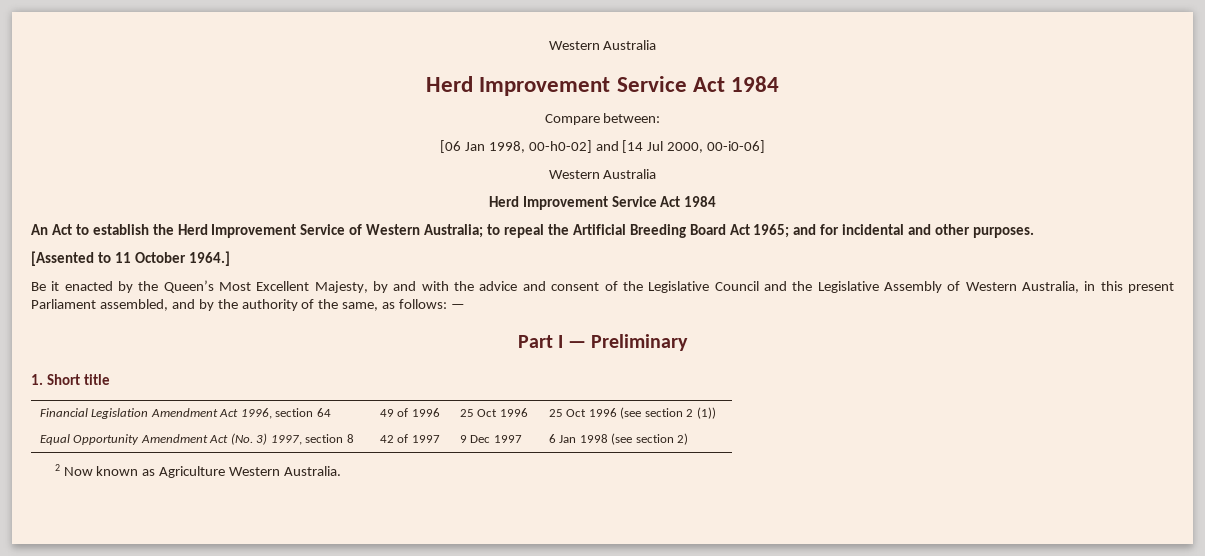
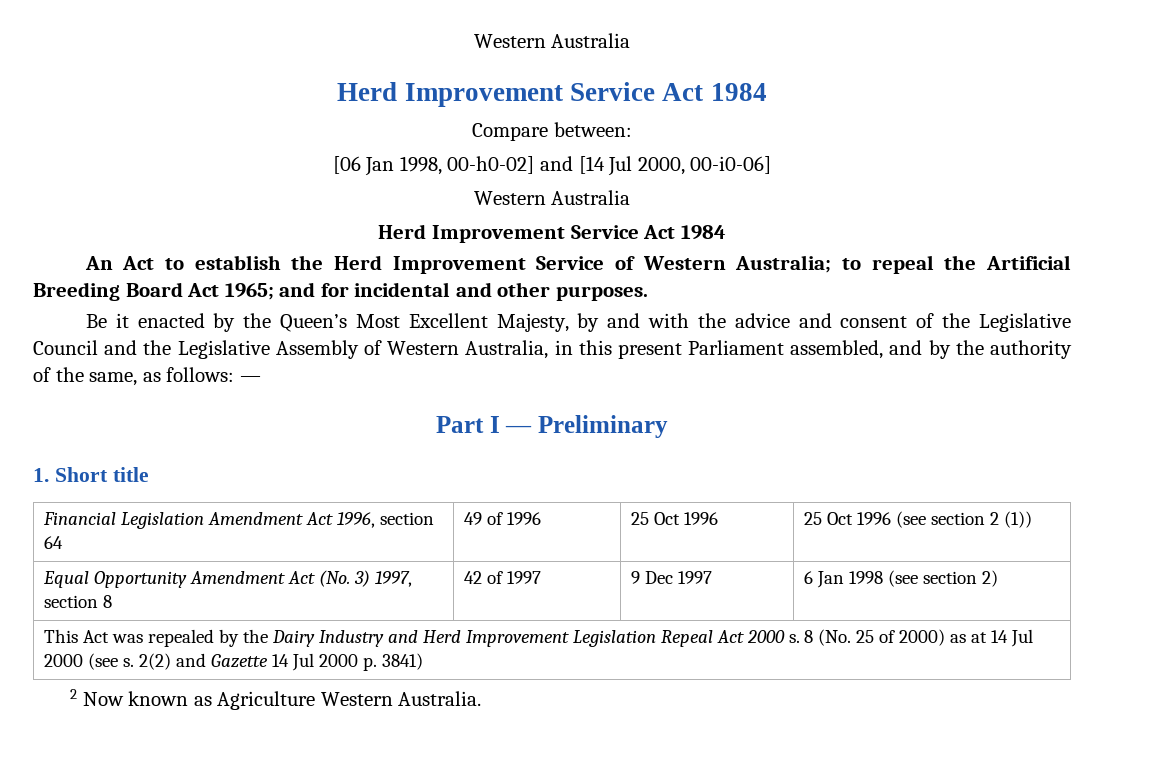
[31,251,230,266] // [Assented to 11 October 1964.] -> (648, 293) none
(689, 439) none -> [43,629,1034,647] [43,653,423,671] // This Act was repealed by the Dairy Industry and Herd Improvement Legislation Repeal Act 2000 s. 8 (No. 25 of 2000) as at 14 Jul 2000 (see s. 2(2) and Gazette 14 Jul 2000 p. 3841)

